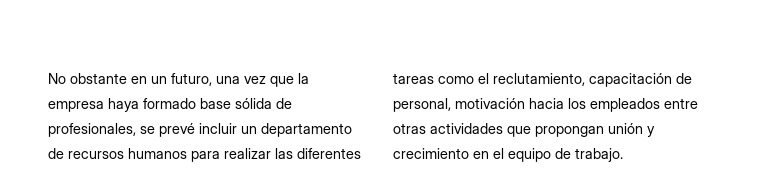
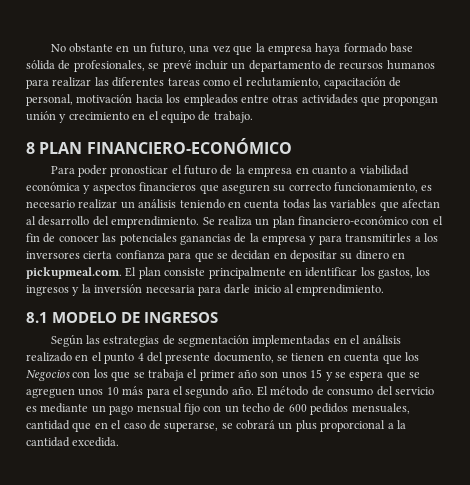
(623, 155) none -> [26,138,292,154] [50,165,409,177] [26,182,433,194] [26,199,441,211] [26,216,443,228] [26,233,438,245] [26,250,406,262] [26,267,431,279] [26,284,385,296] [26,312,218,323] [50,334,401,347] [26,352,419,364] [26,369,420,381] [26,386,434,398] [26,403,410,415] [26,420,406,432] [26,437,120,447] // 8 PLAN FINANCIERO-ECONÓMICO // Para poder pronosticar el futuro de la empresa en cuanto a viabilidad económica y aspectos financieros que aseguren su correcto funcionamiento, es necesario realizar un análisis teniendo en cuenta todas las variables que afectan al desarrollo del emprendimiento. Se realiza un plan financiero-económico con el fin de conocer las potenciales ganancias de la empresa y para transmitirles a los inversores cierta confianza para que se decidan en depositar su dinero en pickupmeal.com. El plan consiste principalmente en identificar los gastos, los ingresos y la inversión necesaria para darle inicio al emprendimiento. // 8.1 MODELO DE INGRESOS // Según las estrategias de segmentación implementadas en el análisis realizado en el punto 4 del presente documento, se tienen en cuenta que los Negocios con los que se trabaja el primer año son unos 15 y se espera que se agreguen unos 10 más para el segundo año. El método de consumo del servicio es mediante un pago mensual fijo con un techo de 600 pedidos mensuales, cantidad que en el caso de superarse, se cobrará un plus proporcional a la cantidad excedida.

